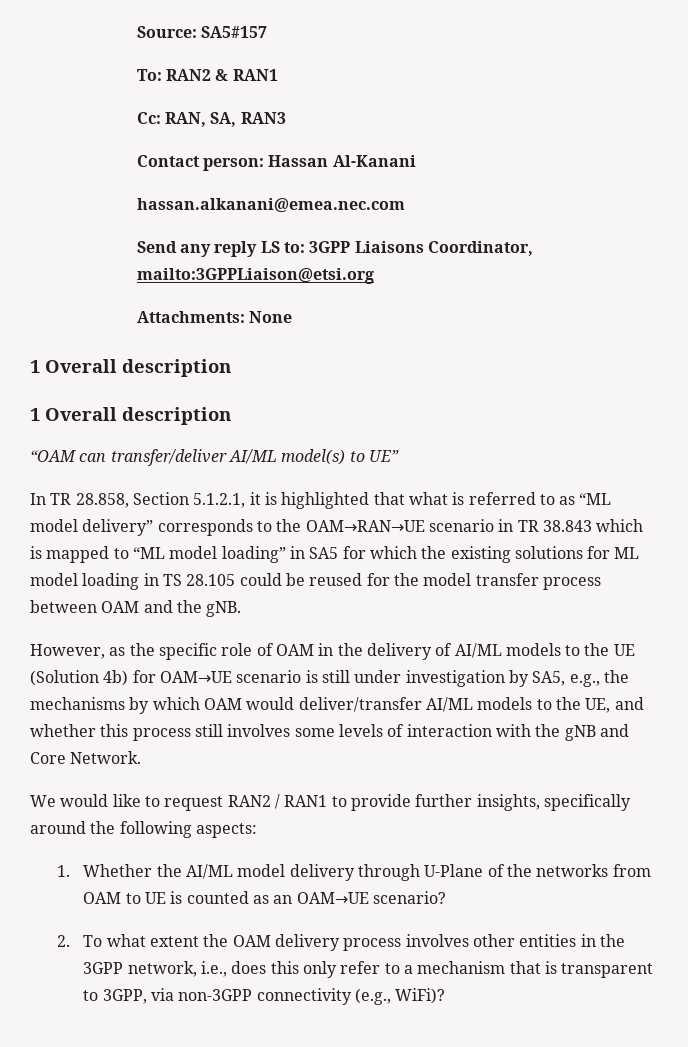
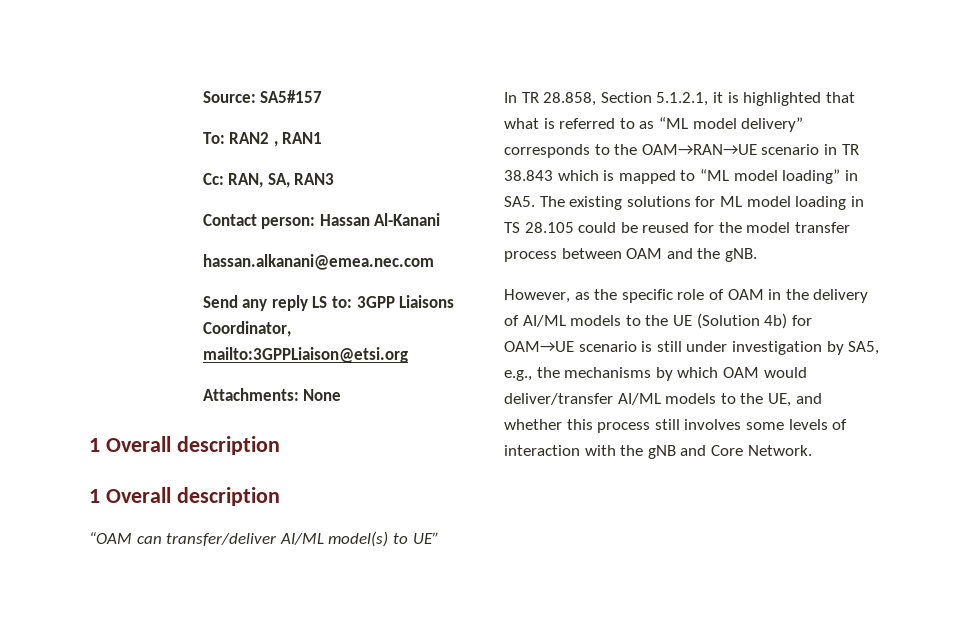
[215,69,229,81] & -> [273,141,278,147] ,
[309,546,447,559] SA5 for which the -> [504,196,565,207] SA5. The
[30,794,631,811] [30,821,257,838] [56,864,651,881] [83,891,446,904] [56,934,625,951] [83,961,654,978] [83,988,446,1005] // We would like to request RAN2 / RAN1 to provide further insights, specifically around the following aspects: // 1. Whether the AI/ML model delivery through U-Plane of the networks from OAM to UE is counted as an OAM→UE scenario? // 2. To what extent the OAM delivery process involves other entities in the 3GPP network, i.e., does this only refer to a mechanism that is transparent to 3GPP, via non-3GPP connectivity (e.g., WiFi)? -> (812, 450) none

